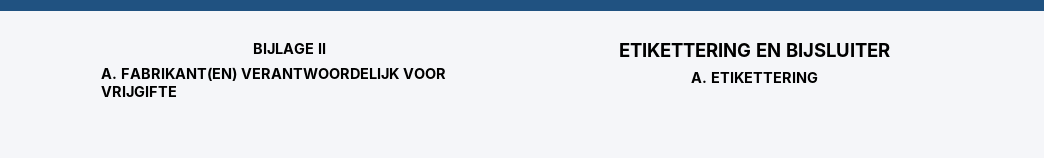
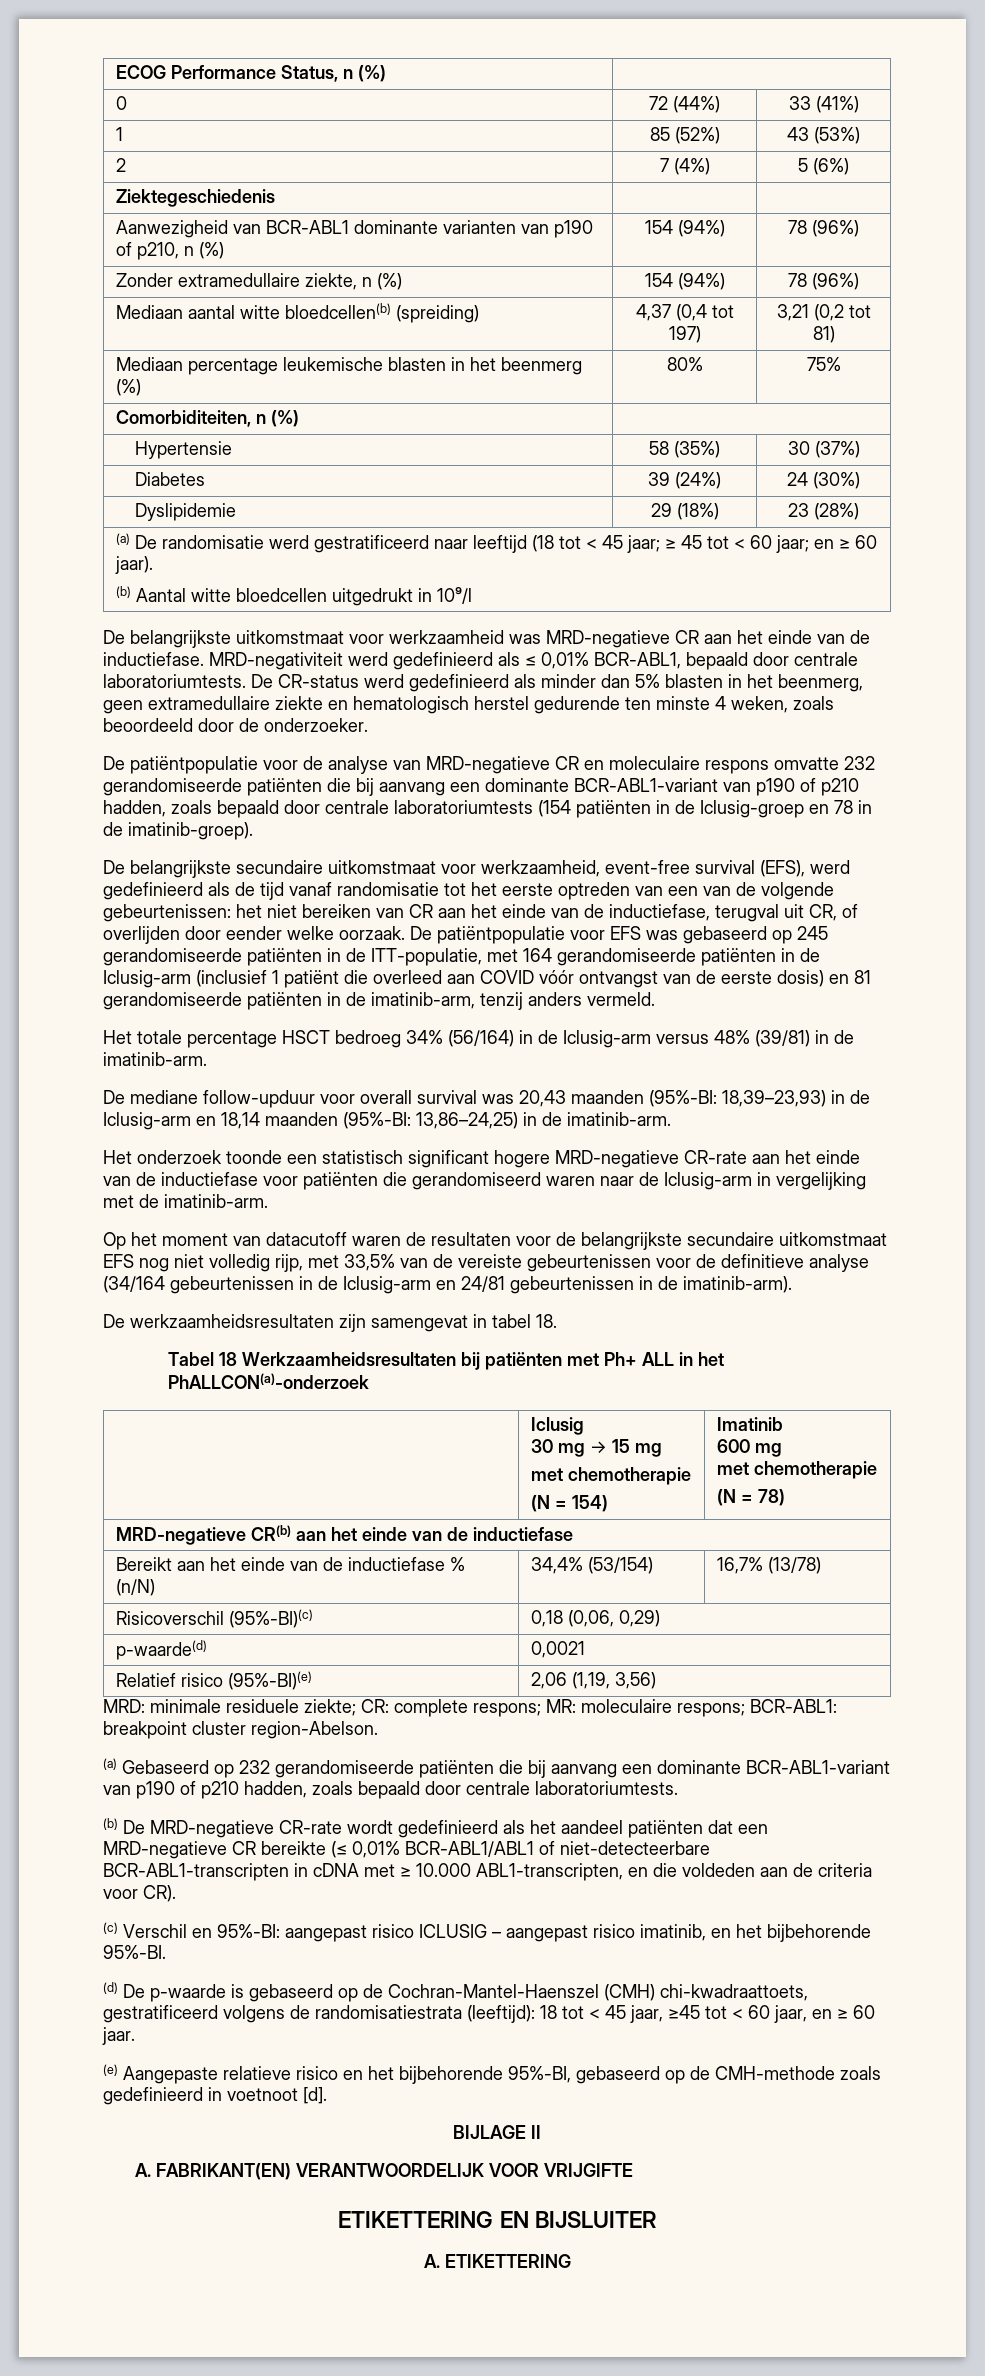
(253, 48) none -> [115,65,386,82] [115,96,127,110] [649,96,720,113] [788,96,859,113] [115,127,123,141] [649,127,720,144] [787,127,860,144] [115,158,126,172] [659,158,710,175] [798,158,849,175] [115,189,275,207] [115,220,593,238] [115,242,224,260] [644,220,725,237] [788,220,859,237] [115,273,402,290] [644,273,725,290] [788,273,859,290] [115,303,479,323] [635,304,734,321] [668,326,701,343] [776,304,871,321] [812,326,835,343] [115,357,582,375] [115,379,141,396] [666,357,703,371] [806,357,841,371] [115,410,299,427] [135,441,233,459] [649,441,720,458] [787,441,860,458] [135,472,206,486] [648,472,721,489] [787,472,860,489] [135,503,237,521] [650,503,719,520] [788,503,859,520] [115,533,877,553] [114,556,153,574] [115,586,472,606] [103,630,870,648] [103,652,858,670] [103,674,863,692] [103,696,834,714] [103,718,368,732] [103,756,875,774] [103,778,859,796] [103,800,872,818] [103,822,253,840] [103,860,850,878] [103,882,834,900] [103,904,858,922] [103,926,828,944] [103,948,820,966] [103,970,871,988] [103,992,655,1010] [103,1030,854,1048] [103,1052,207,1066] [103,1090,870,1108] [103,1112,671,1130] [103,1150,860,1168] [103,1172,866,1190] [103,1194,268,1208] [103,1232,887,1250] [103,1254,869,1272] [103,1276,792,1294] [103,1314,557,1332] [167,1352,724,1370] [167,1373,369,1389] [530,1417,584,1435] [530,1439,662,1457] [530,1467,691,1485] [530,1495,608,1512] [716,1417,783,1431] [716,1439,782,1457] [716,1461,877,1479] [716,1489,785,1506] [115,1525,573,1545] [115,1557,465,1571] [115,1579,155,1596] [530,1557,653,1574] [716,1557,821,1574] [115,1609,313,1628] [530,1610,660,1627] [115,1640,207,1660] [530,1641,585,1658] [115,1671,312,1690] [530,1672,656,1689] [103,1699,837,1717] [103,1721,378,1739] [103,1758,890,1778] [103,1781,678,1799] [103,1818,768,1838] [103,1841,710,1859] [103,1863,872,1881] [103,1885,176,1902] [103,1922,871,1942] [103,1945,166,1959] [103,1982,808,2002] [103,2005,875,2023] [102,2027,135,2045] [103,2064,881,2084] [103,2087,327,2105] ECOG Performance Status, n (%) | // 0 | 72 (44%) | 33 (41%) // 1 | 85 (52%) | 43 (53%) // 2 | 7 (4%) | 5 (6%) // Ziektegeschiedenis | | // Aanwezigheid van BCR-ABL1 dominante varianten van p190 of p210, n (%) | 154 (94%) | 78 (96%) // Zonder extramedullaire ziekte, n (%) | 154 (94%) | 78 (96%) // Mediaan aantal witte bloedcellen(b) (spreiding) | 4,37 (0,4 tot 197) | 3,21 (0,2 tot 81) // Mediaan percentage leukemische blasten in het beenmerg (%) | 80% | 75% // Comorbiditeiten, n (%) | // Hypertensie | 58 (35%) | 30 (37%) // Diabetes | 39 (24%) | 24 (30%) // Dyslipidemie | 29 (18%) | 23 (28%) // (a) De randomisatie werd gestratificeerd naar leeftijd (18 tot < 45 jaar; ≥ 45 tot < 60 jaar; en ≥ 60 jaar). // (b) Aantal witte bloedcellen uitgedrukt in 10⁹/l // De belangrijkste uitkomstmaat voor werkzaamheid was MRD-negatieve CR aan het einde van de inductiefase. MRD-negativiteit werd gedefinieerd als ≤ 0,01% BCR-ABL1, bepaald door centrale laboratoriumtests. De CR-status werd gedefinieerd als minder dan 5% blasten in het beenmerg, geen extramedullaire ziekte en hematologisch herstel gedurende ten minste 4 weken, zoals beoordeeld door de onderzoeker. // De patiëntpopulatie voor de analyse van MRD-negatieve CR en moleculaire respons omvatte 232 gerandomiseerde patiënten die bij aanvang een dominante BCR-ABL1-variant van p190 of p210 hadden, zoals bepaald door centrale laboratoriumtests (154 patiënten in de Iclusig-groep en 78 in de imatinib-groep). // De belangrijkste secundaire uitkomstmaat voor werkzaamheid, event-free survival (EFS), werd gedefinieerd als de tijd vanaf randomisatie tot het eerste optreden van een van de volgende gebeurtenissen: het niet bereiken van CR aan het einde van de inductiefase, terugval uit CR, of overlijden door eender welke oorzaak. De patiëntpopulatie voor EFS was gebaseerd op 245 gerandomiseerde patiënten in de ITT-populatie, met 164 gerandomiseerde patiënten in de Iclusig-arm (inclusief 1 patiënt die overleed aan COVID vóór ontvangst van de eerste dosis) en 81 gerandomiseerde patiënten in de imatinib-arm, tenzij anders vermeld. // Het totale percentage HSCT bedroeg 34% (56/164) in de Iclusig-arm versus 48% (39/81) in de imatinib-arm. // De mediane follow-upduur voor overall survival was 20,43 maanden (95%-BI: 18,39–23,93) in de Iclusig-arm en 18,14 maanden (95%-BI: 13,86–24,25) in de imatinib-arm. // Het onderzoek toonde een statistisch significant hogere MRD-negatieve CR-rate aan het einde van de inductiefase voor patiënten die gerandomiseerd waren naar de Iclusig-arm in vergelijking met de imatinib-arm. // Op het moment van datacutoff waren de resultaten voor de belangrijkste secundaire uitkomstmaat EFS nog niet volledig rijp, met 33,5% van de vereiste gebeurtenissen voor de definitieve analyse (34/164 gebeurtenissen in de Iclusig-arm en 24/81 gebeurtenissen in de imatinib-arm). // De werkzaamheidsresultaten zijn samengevat in tabel 18. // Tabel 18 Werkzaamheidsresultaten bij patiënten met Ph+ ALL in het PhALLCON(a)-onderzoek // | Iclusig // 30 mg → 15 mg // met chemotherapie // (N = 154) | Imatinib // 600 mg // met chemotherapie // (N = 78) // MRD-negatieve CR(b) aan het einde van de inductiefase // Bereikt aan het einde van de inductiefase % (n/N) | 34,4% (53/154) | 16,7% (13/78) // Risicoverschil (95%-BI)(c) | 0,18 (0,06, 0,29) // p-waarde(d) | 0,0021 // Relatief risico (95%-BI)(e) | 2,06 (1,19, 3,56) // MRD: minimale residuele ziekte; CR: complete respons; MR: moleculaire respons; BCR-ABL1: breakpoint cluster region-Abelson. // (a) Gebaseerd op 232 gerandomiseerde patiënten die bij aanvang een dominante BCR-ABL1-variant van p190 of p210 hadden, zoals bepaald door centrale laboratoriumtests. // (b) De MRD-negatieve CR-rate wordt gedefinieerd als het aandeel patiënten dat een MRD-negatieve CR bereikte (≤ 0,01% BCR-ABL1/ABL1 of niet-detecteerbare BCR-ABL1-transcripten in cDNA met ≥ 10.000 ABL1-transcripten, en die voldeden aan de criteria voor CR). // (c) Verschil en 95%-BI: aangepast risico ICLUSIG – aangepast risico imatinib, en het bijbehorende 95%-BI. // (d) De p-waarde is gebaseerd op de Cochran-Mantel-Haenszel (CMH) chi-kwadraattoets, gestratificeerd volgens de randomisatiestrata (leeftijd): 18 tot < 45 jaar, ≥45 tot < 60 jaar, en ≥ 60 jaar. // (e) Aangepaste relatieve risico en het bijbehorende 95%-BI, gebaseerd op de CMH-methode zoals gedefinieerd in voetnoot [d]. //

